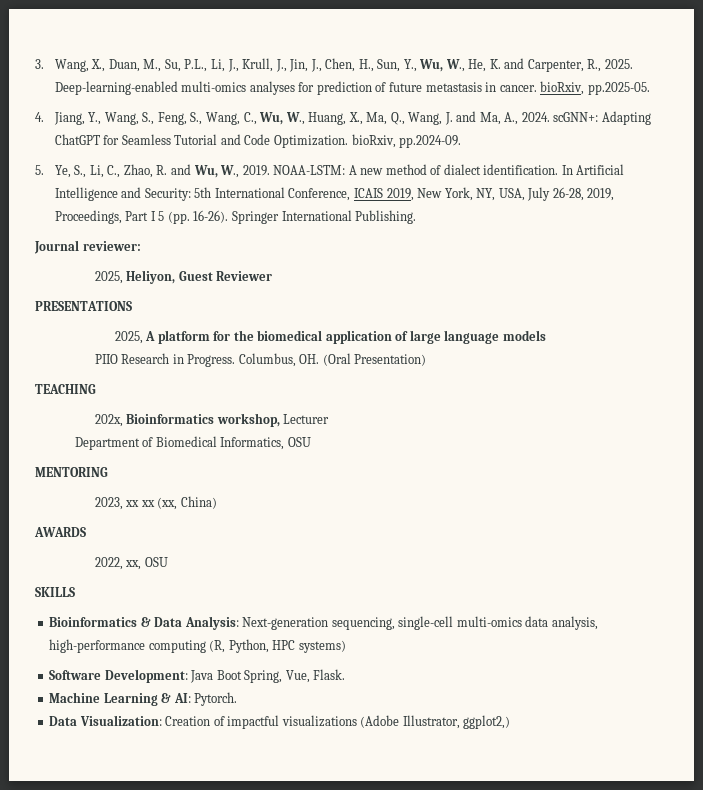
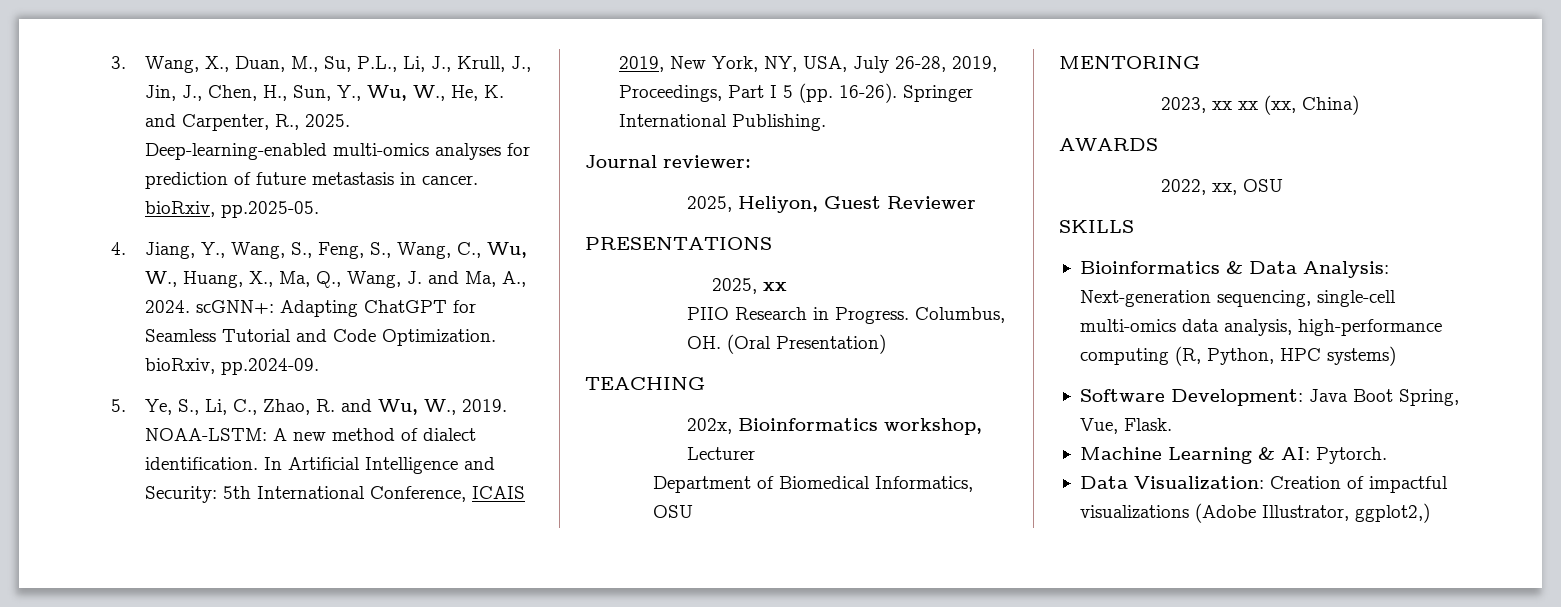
[145,330,546,344] A platform for the biomedical application of large language models -> [762,282,787,291] xx

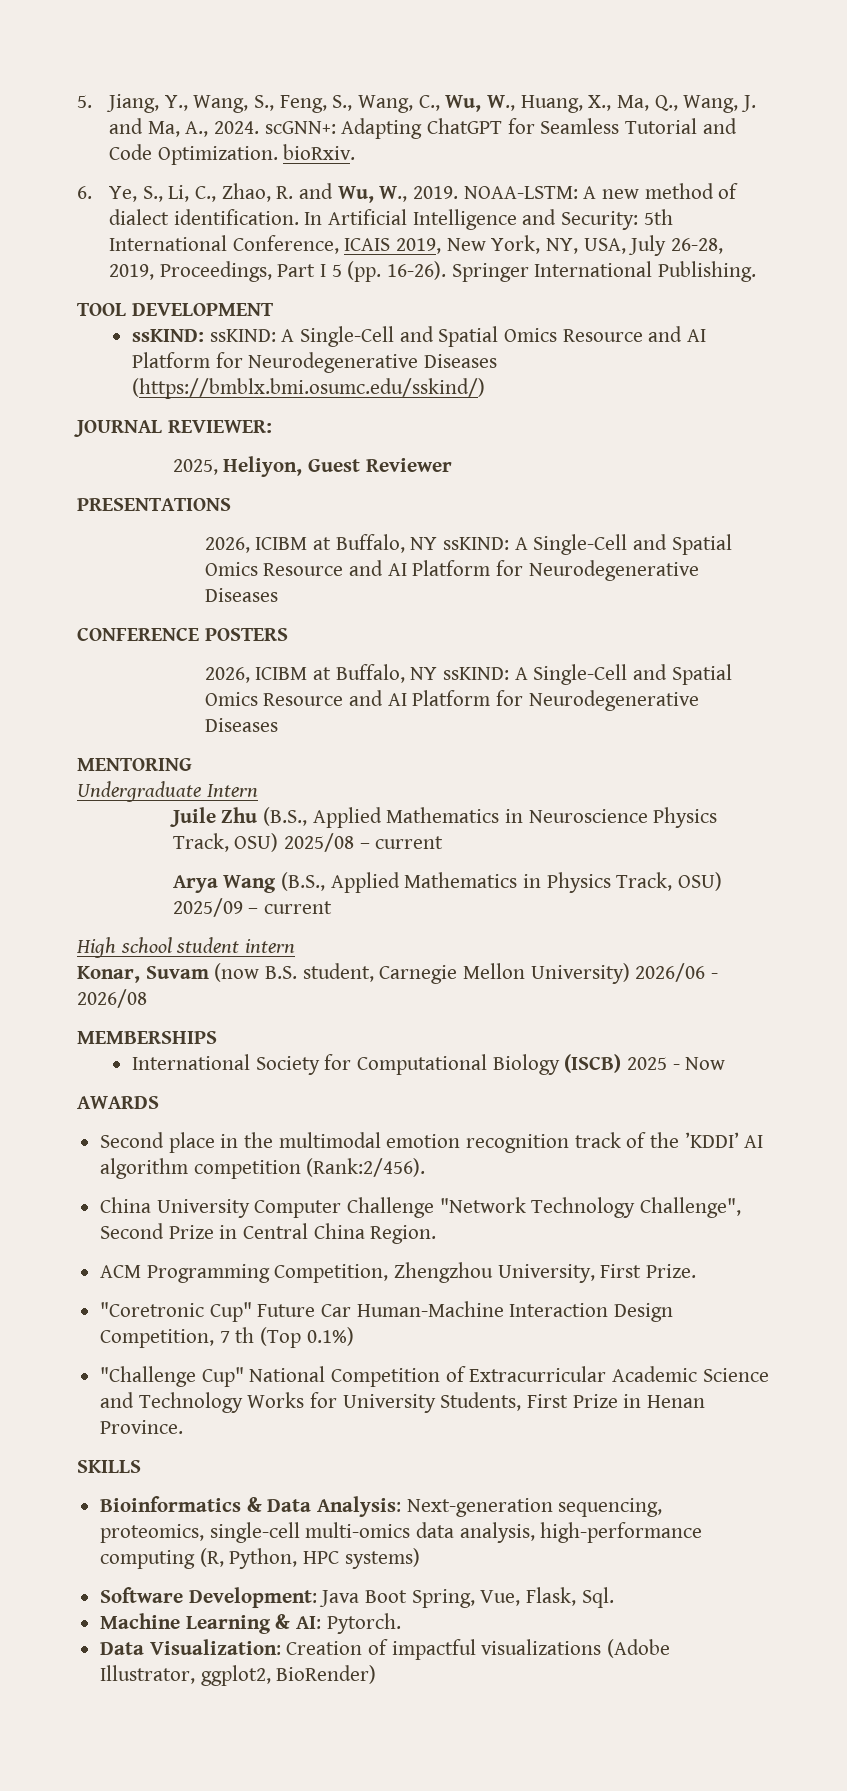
[111,56,531,73] [144,85,504,101] [144,114,350,131] [144,143,530,160] [144,172,478,189] [144,201,319,218] [111,242,126,255] 3. Wang, X., Duan, M., Su, P.L., Li, J., Krull, J., Jin, J., Chen, H., Sun, Y., Wu, W., He, K. and Carpenter, R., 2025. Deep-learning-enabled multi-omics analyses for prediction of future metastasis in cancer. bioRxiv, pp.2025-05. // 4. -> [77,95,92,108] 5.
[144,358,319,375] [111,399,126,412] bioRxiv, pp.2024-09. // 5. -> [283,144,356,160] [77,186,92,199] bioRxiv. // 6.
[585,155,751,168] Journal reviewer: -> [77,303,274,316] [131,326,707,347] [131,352,497,373] [131,378,485,399] [74,420,272,437] TOOL DEVELOPMENT // ssKIND: ssKIND: A Single-Cell and Spatial Omics Resource and AI Platform for Neurodegenerative Diseases (https://bmblx.bmi.osumc.edu/sskind/) // JOURNAL REVIEWER:
[711,278,787,294] [686,307,1005,324] [686,334,886,354] [585,377,705,390] [686,418,982,435] [686,447,755,460] [652,476,973,493] [652,505,693,518] [1059,56,1200,69] [1160,95,1359,115] [1059,138,1158,151] [1160,179,1283,195] 2025, xx // PIIO Research in Progress. Columbus, OH. (Oral Presentation) // TEACHING // 202x, Bioinformatics workshop, Lecturer // Department of Biomedical Informatics, OSU // MENTORING // 2023, xx xx (xx, China) // AWARDS // 2022, xx, OSU -> [204,534,732,555] [204,560,699,581] [204,588,278,602] [77,628,288,641] [204,664,732,685] [204,690,699,711] [204,718,278,732] [77,758,192,771] [77,781,258,802] [169,807,718,828] [172,833,444,852] [172,872,723,893] [172,898,332,917] [76,937,296,958] [77,963,719,984] [77,989,147,1008] [77,1031,217,1044] [131,1054,726,1075] [77,1096,159,1109] [100,1132,764,1153] [100,1158,426,1179] [100,1197,742,1218] [100,1223,437,1244] [100,1262,697,1283] [100,1301,674,1322] [100,1327,354,1348] [100,1366,769,1387] [100,1392,706,1413] [100,1420,184,1434] 2026, ICIBM at Buffalo, NY ssKIND: A Single-Cell and Spatial Omics Resource and AI Platform for Neurodegenerative Diseases // CONFERENCE POSTERS // 2026, ICIBM at Buffalo, NY ssKIND: A Single-Cell and Spatial Omics Resource and AI Platform for Neurodegenerative Diseases // MENTORING // Undergraduate Intern // Juile Zhu (B.S., Applied Mathematics in Neuroscience Physics Track, OSU) 2025/08 – current // Arya Wang (B.S., Applied Mathematics in Physics Track, OSU) 2025/09 – current // High school student intern // Konar, Suvam (now B.S. student, Carnegie Mellon University) 2026/06 - 2026/08 // MEMBERSHIPS // International Society for Computational Biology (ISCB) 2025 - Now // AWARDS // Second place in the multimodal emotion recognition track of the ’KDDI’ AI algorithm competition (Rank:2/456). // China University Computer Challenge "Network Technology Challenge", Second Prize in Central China Region. // ACM Programming Competition, Zhengzhou University, First Prize. // "Coretronic Cup" Future Car Human-Machine Interaction Design Competition, 7 th (Top 0.1%) // "Challenge Cup" National Competition of Extracurricular Academic Science and Technology Works for University Students, First Prize in Henan Province.
(1311, 298) none -> [100,1524,205,1543] proteomics,
[1123,418,1172,431] Flask. -> [526,1587,614,1608] Flask, Sql.
[1354,503,1430,523] ggplot2,) -> [200,1665,377,1686] ggplot2, BioRender)

